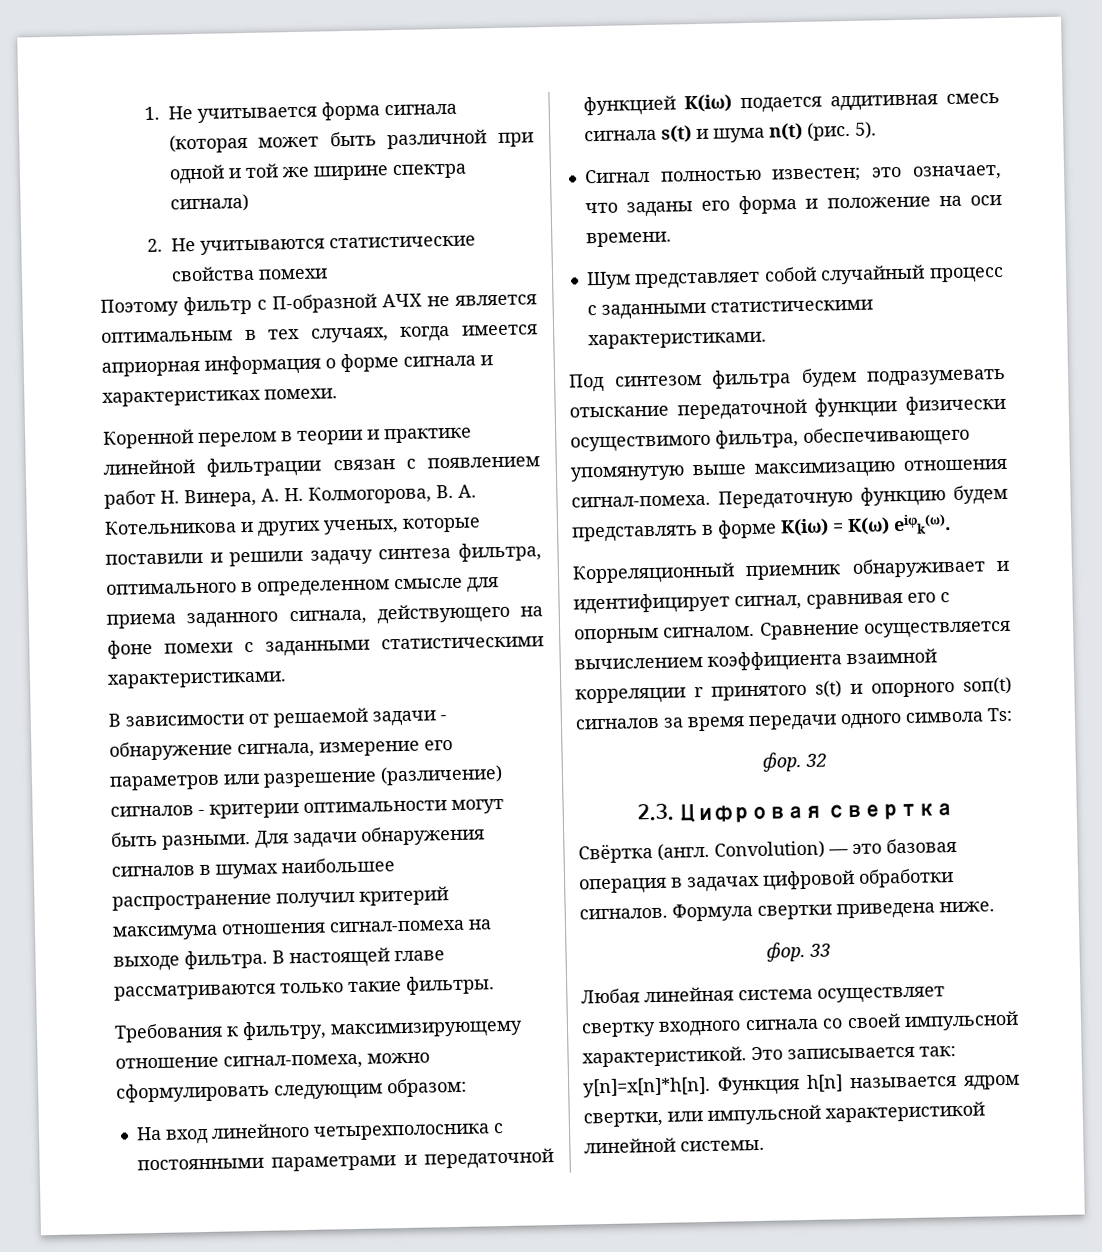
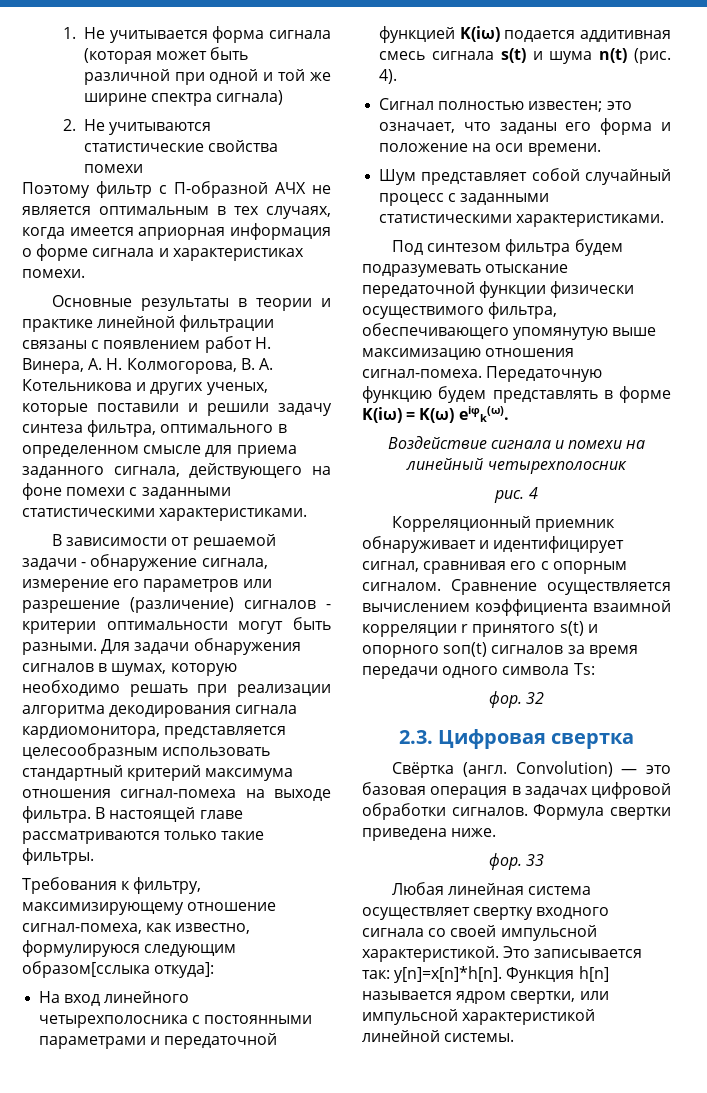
[103,429,277,449] Коренной перелом -> [52,295,230,311] Основные результаты
[332,459,395,471] связан -> [22,340,87,349] связаны
[215,857,395,879] [112,891,355,911] шумах наибольшее распространение получил -> [111,663,237,676] [22,680,331,697] [22,705,298,718] [22,726,287,739] [22,743,271,760] [22,765,123,781] шумах, которую необходимо решать при реализации алгоритма декодирования сигнала кардиомонитора, представляется целесообразным использовать стандартный
[367,1052,430,1064] [116,1077,467,1103] можно сформулировать следующим образом: -> [146,923,251,934] [22,940,237,957] [22,961,215,978] как известно, формулируюся следующим образом[сслыка откуда]:
[854,121,877,139] 5). -> [379,69,398,84] 4).
(951, 524) none -> [387,436,646,449] [406,458,627,474] [494,487,538,503] // Воздействие сигнала и помехи на линейный четырехполосник // рис. 4

